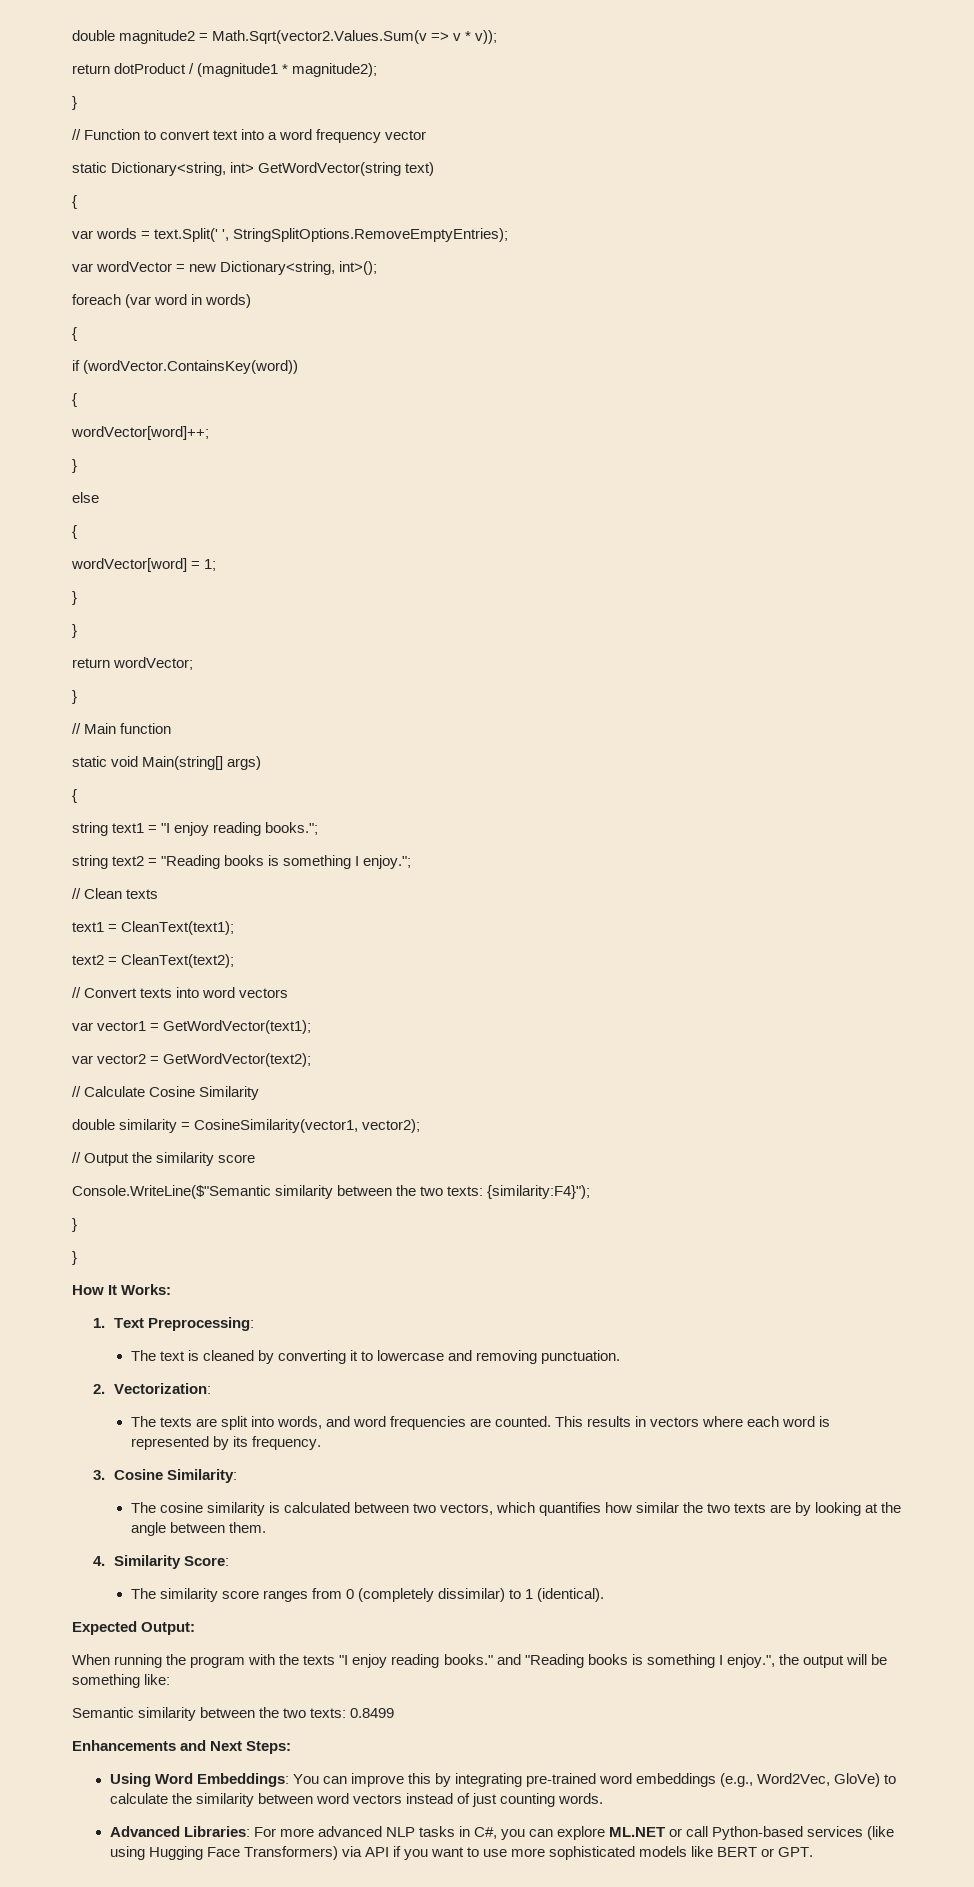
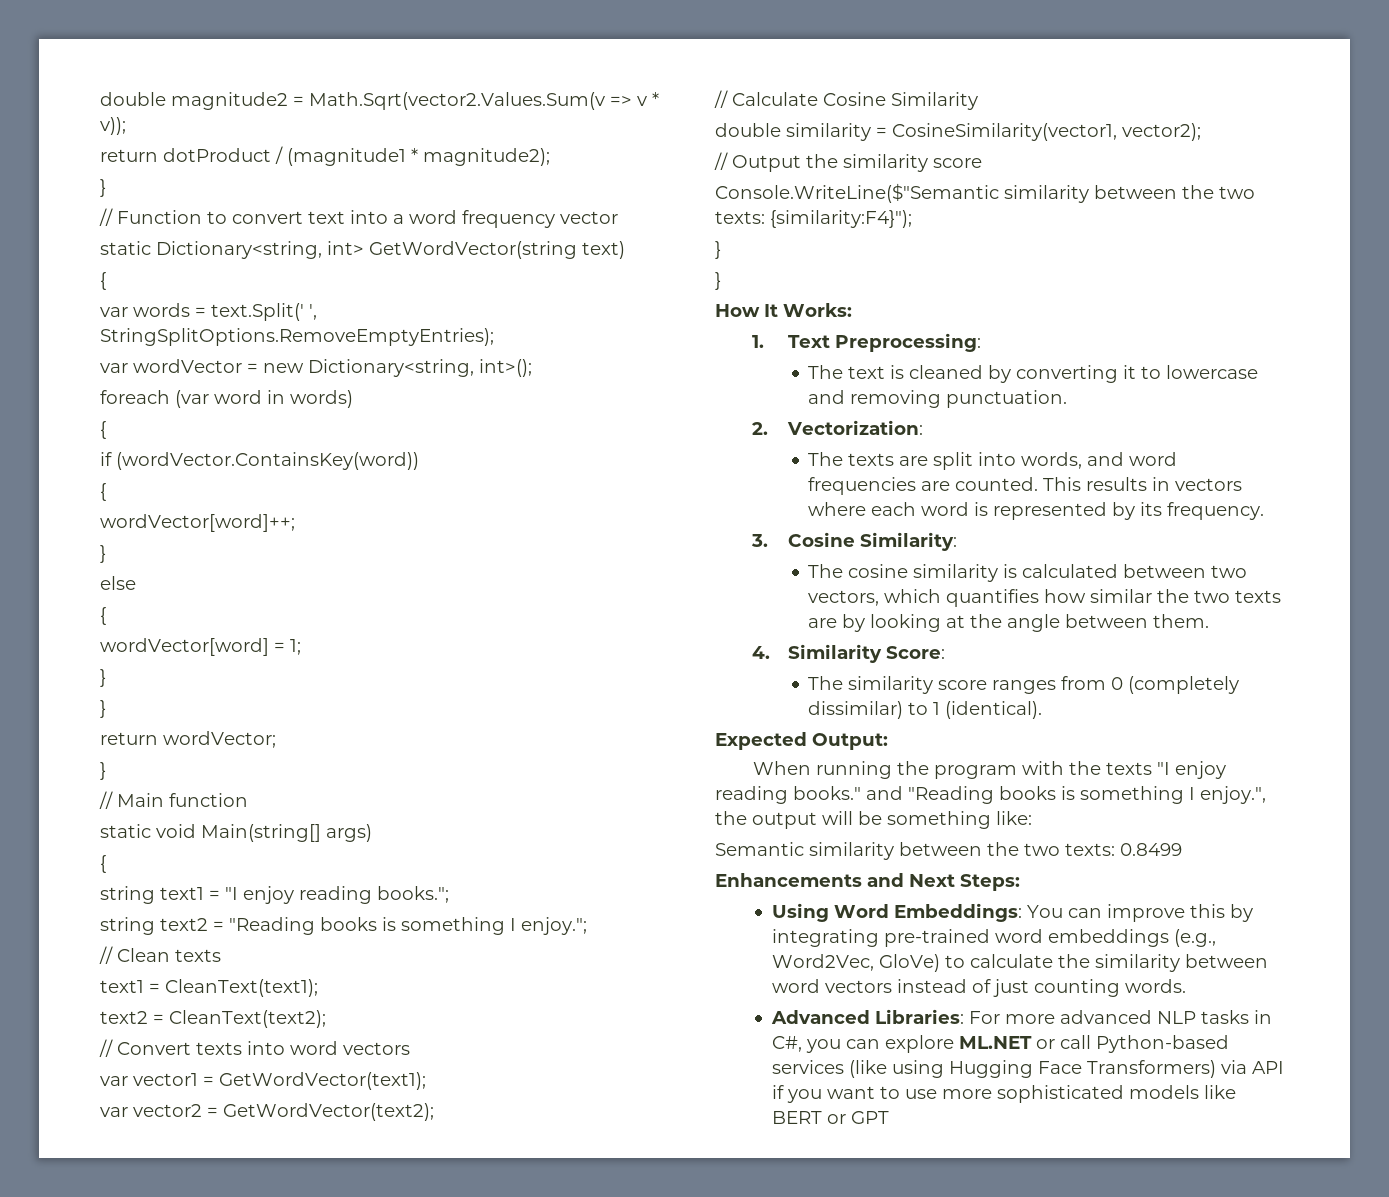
[778,1847,814,1857] GPT. -> [850,1111,889,1124] GPT

